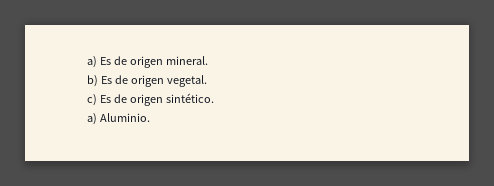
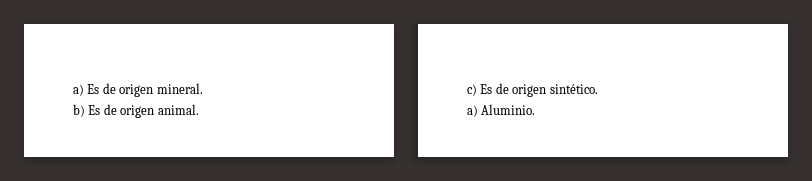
[166,75,207,87] vegetal. -> [157,104,199,115] animal.

